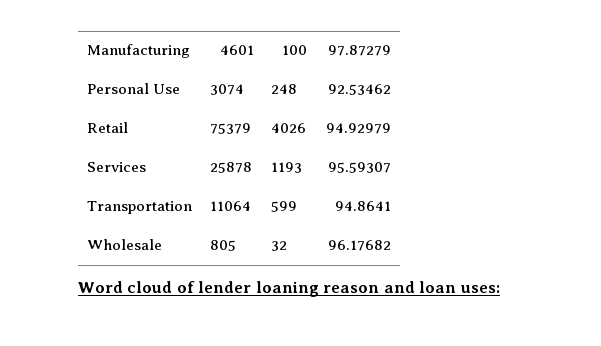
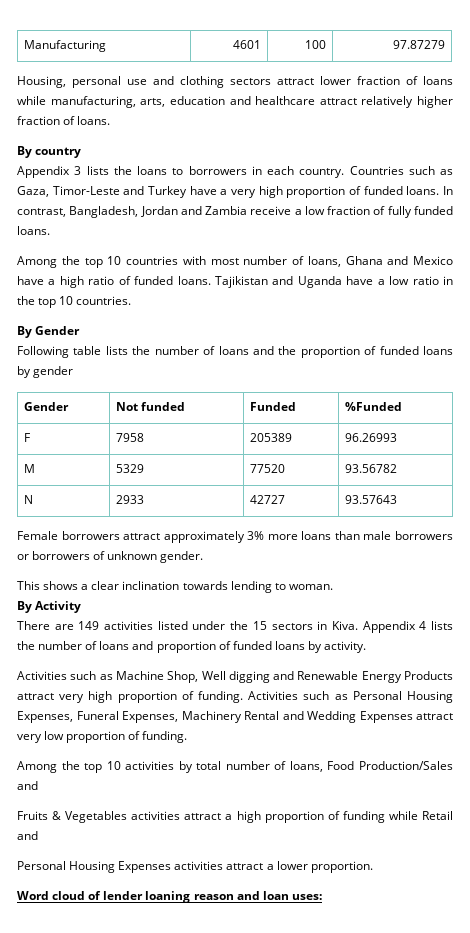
[86,83,180,94] [209,84,244,95] [270,84,297,94] [328,84,392,95] [86,122,128,133] [209,123,251,134] [270,123,306,133] [326,123,392,134] [86,162,146,172] [209,162,252,173] [270,162,302,173] [328,162,392,173] [86,201,192,214] [209,201,251,211] [270,201,297,212] [335,201,392,211] [86,239,162,250] [209,240,236,251] [270,241,287,251] [328,240,392,251] // Personal Use | 3074 | 248 | 92.53462 // Retail | 75379 | 4026 | 94.92979 // Services | 25878 | 1193 | 95.59307 // Transportation | 11064 | 599 | 94.8641 // Wholesale | 805 | 32 | 96.17682 -> [17,76,453,88] [17,96,453,108] [17,116,111,125] [17,146,82,158] [17,166,453,178] [17,186,454,198] [17,206,453,218] [17,226,50,235] [17,256,453,268] [17,276,454,288] [17,296,132,308] [17,326,81,338] [17,346,454,358] [17,366,74,378] [23,402,69,411] [115,402,185,411] [249,402,296,411] [344,402,402,411] [23,433,30,442] [115,433,144,442] [249,433,292,442] [344,433,397,442] [23,464,35,473] [115,464,144,473] [249,464,285,473] [344,464,397,473] [23,495,33,504] [115,495,144,504] [249,495,285,504] [344,495,397,504] [17,531,453,543] [17,551,204,563] [17,581,333,593] [17,601,82,613] [17,621,453,633] [17,641,367,653] [17,671,454,683] [17,691,453,703] [17,711,453,723] [17,731,188,743] [17,761,453,773] [17,781,38,790] [17,811,453,823] [17,831,38,840] [17,861,373,873] // Housing, personal use and clothing sectors attract lower fraction of loans while manufacturing, arts, education and healthcare attract relatively higher fraction of loans. // By country // Appendix 3 lists the loans to borrowers in each country. Countries such as Gaza, Timor-Leste and Turkey have a very high proportion of funded loans. In contrast, Bangladesh, Jordan and Zambia receive a low fraction of fully funded loans. // Among the top 10 countries with most number of loans, Ghana and Mexico have a high ratio of funded loans. Tajikistan and Uganda have a low ratio in the top 10 countries. // By Gender // Following table lists the number of loans and the proportion of funded loans by gender // Gender | Not funded | Funded | %Funded // F | 7958 | 205389 | 96.26993 // M | 5329 | 77520 | 93.56782 // N | 2933 | 42727 | 93.57643 // Female borrowers attract approximately 3% more loans than male borrowers or borrowers of unknown gender. // This shows a clear inclination towards lending to woman. // By Activity // There are 149 activities listed under the 15 sectors in Kiva. Appendix 4 lists the number of loans and proportion of funded loans by activity. // Activities such as Machine Shop, Well digging and Renewable Energy Products attract very high proportion of funding. Activities such as Personal Housing Expenses, Funeral Expenses, Machinery Rental and Wedding Expenses attract very low proportion of funding. // Among the top 10 activities by total number of loans, Food Production/Sales and // Fruits & Vegetables activities attract a high proportion of funding while Retail and // Personal Housing Expenses activities attract a lower proportion.

